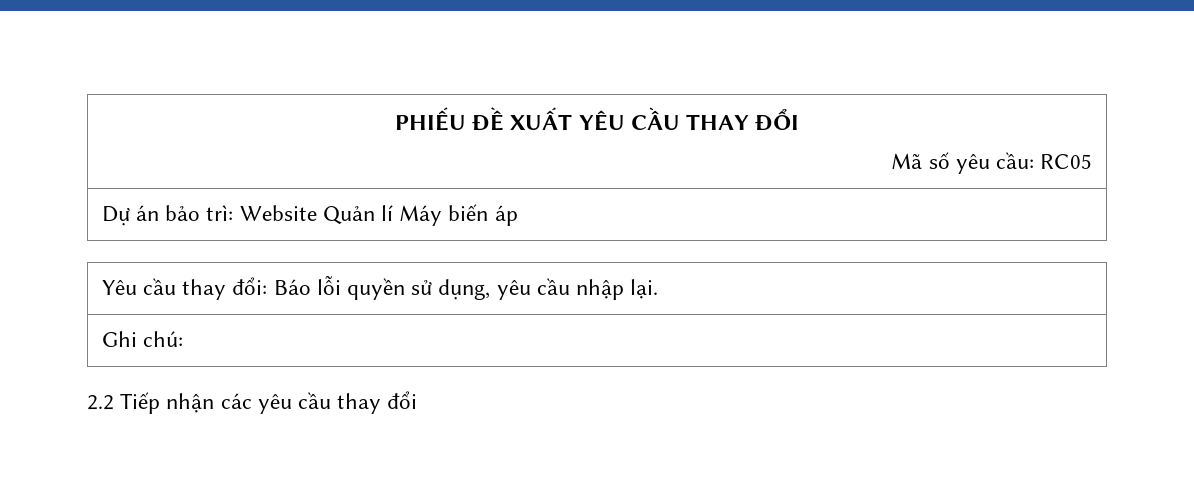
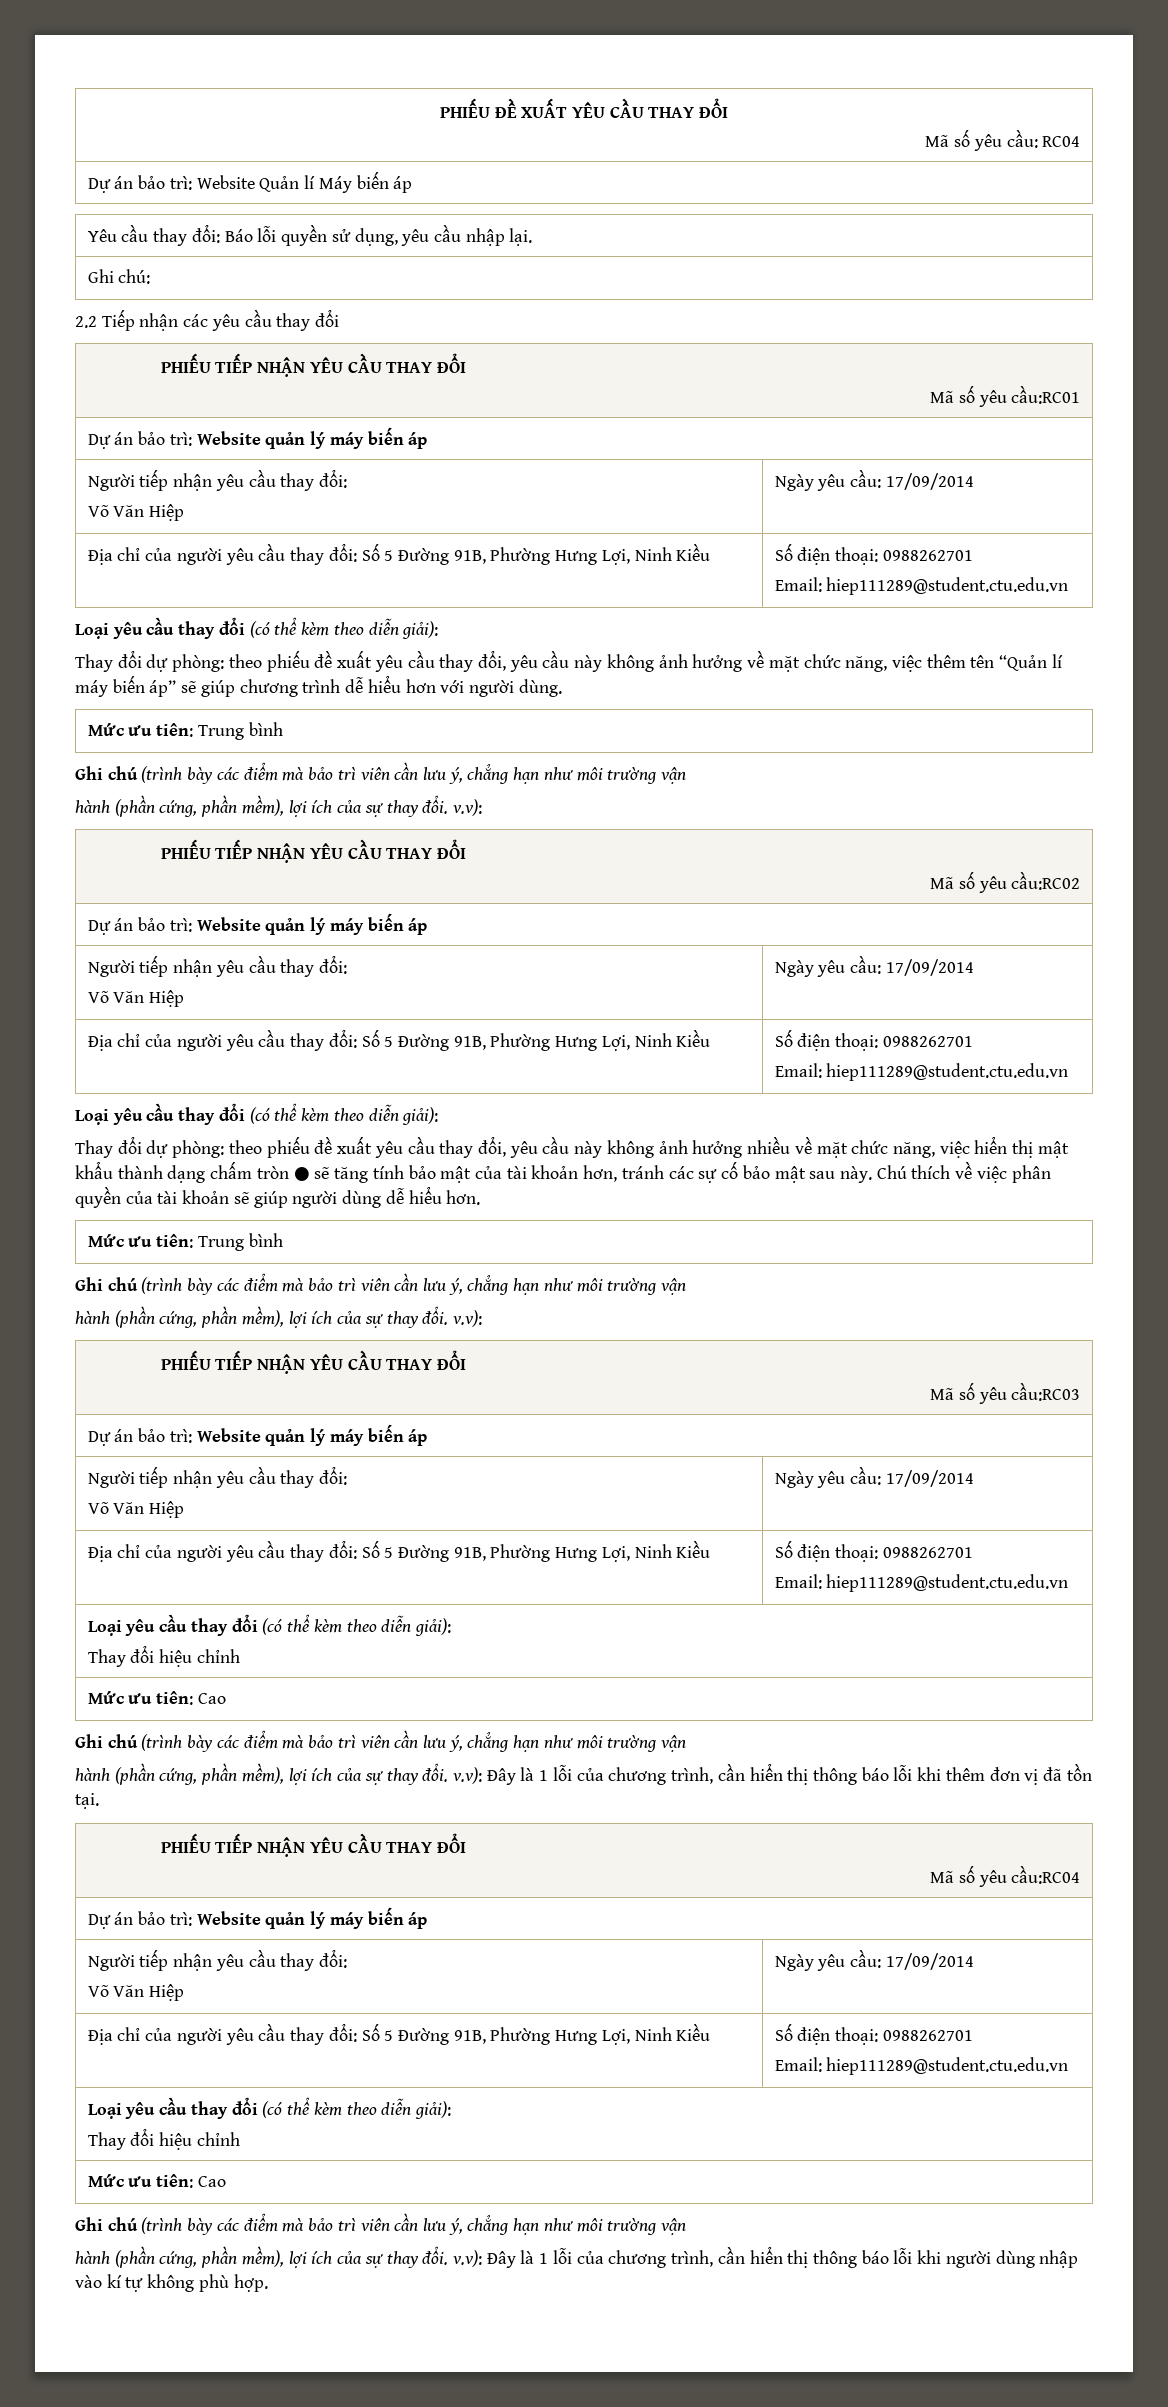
[1040,154,1093,169] RC05 -> [1042,136,1081,147] RC04
(418, 400) none -> [160,353,467,377] [930,385,1081,407] [87,427,428,449] [87,469,348,491] [87,504,185,521] [774,469,974,491] [87,543,711,565] [774,543,973,565] [774,577,1069,595] [75,617,439,639] [75,650,1063,672] [75,675,562,697] [87,722,283,740] [75,762,687,784] [75,795,482,817] [160,839,467,863] [930,871,1081,893] [87,913,428,935] [87,955,348,977] [87,990,185,1007] [774,955,974,977] [87,1029,711,1051] [774,1029,973,1051] [774,1063,1069,1081] [75,1103,439,1125] [75,1136,1069,1158] [75,1161,1051,1183] [75,1186,481,1208] [87,1233,283,1251] [75,1273,687,1295] [75,1306,482,1328] [160,1350,467,1374] [930,1382,1081,1404] [87,1424,428,1446] [87,1466,348,1488] [87,1501,185,1518] [774,1466,974,1488] [87,1540,711,1562] [774,1540,973,1562] [774,1574,1069,1592] [87,1614,451,1636] [87,1645,240,1667] [87,1691,226,1705] [75,1730,687,1752] [75,1763,1092,1785] [75,1793,99,1809] [160,1833,467,1857] [930,1865,1081,1887] [87,1907,428,1929] [87,1949,348,1971] [87,1984,185,2001] [774,1949,974,1971] [87,2023,711,2045] [774,2023,973,2045] [774,2057,1069,2075] [87,2097,451,2119] [87,2128,240,2150] [87,2174,226,2188] [75,2213,687,2235] [75,2246,1079,2268] [75,2274,268,2292] // PHIẾU TIẾP NHẬN YÊU CẦU THAY ĐỔI // Mã số yêu cầu:RC01 // Dự án bảo trì: Website quản lý máy biến áp // Người tiếp nhận yêu cầu thay đổi: // Võ Văn Hiệp | Ngày yêu cầu: 17/09/2014 // Địa chỉ của người yêu cầu thay đổi: Số 5 Đường 91B, Phường Hưng Lợi, Ninh Kiều | Số điện thoại: 0988262701 // Email: hiep111289@student.ctu.edu.vn // Loại yêu cầu thay đổi (có thể kèm theo diễn giải): // Thay đổi dự phòng: theo phiếu đề xuất yêu cầu thay đổi, yêu cầu này không ảnh hưởng về mặt chức năng, việc thêm tên “Quản lí máy biến áp” sẽ giúp chương trình dễ hiểu hơn với người dùng. // Mức ưu tiên: Trung bình // Ghi chú (trình bày các điểm mà bảo trì viên cần lưu ý, chẳng hạn như môi trường vận // hành (phần cứng, phần mềm), lợi ích của sự thay đổi. v.v): // PHIẾU TIẾP NHẬN YÊU CẦU THAY ĐỔI // Mã số yêu cầu:RC02 // Dự án bảo trì: Website quản lý máy biến áp // Người tiếp nhận yêu cầu thay đổi: // Võ Văn Hiệp | Ngày yêu cầu: 17/09/2014 // Địa chỉ của người yêu cầu thay đổi: Số 5 Đường 91B, Phường Hưng Lợi, Ninh Kiều | Số điện thoại: 0988262701 // Email: hiep111289@student.ctu.edu.vn // Loại yêu cầu thay đổi (có thể kèm theo diễn giải): // Thay đổi dự phòng: theo phiếu đề xuất yêu cầu thay đổi, yêu cầu này không ảnh hưởng nhiều về mặt chức năng, việc hiển thị mật khẩu thành dạng chấm tròn ● sẽ tăng tính bảo mật của tài khoản hơn, tránh các sự cố bảo mật sau này. Chú thích về việc phân quyền của tài khoản sẽ giúp người dùng dễ hiểu hơn. // Mức ưu tiên: Trung bình // Ghi chú (trình bày các điểm mà bảo trì viên cần lưu ý, chẳng hạn như môi trường vận // hành (phần cứng, phần mềm), lợi ích của sự thay đổi. v.v): // PHIẾU TIẾP NHẬN YÊU CẦU THAY ĐỔI // Mã số yêu cầu:RC03 // Dự án bảo trì: Website quản lý máy biến áp // Người tiếp nhận yêu cầu thay đổi: // Võ Văn Hiệp | Ngày yêu cầu: 17/09/2014 // Địa chỉ của người yêu cầu thay đổi: Số 5 Đường 91B, Phường Hưng Lợi, Ninh Kiều | Số điện thoại: 0988262701 // Email: hiep111289@student.ctu.edu.vn // Loại yêu cầu thay đổi (có thể kèm theo diễn giải): // Thay đổi hiệu chỉnh // Mức ưu tiên: Cao // Ghi chú (trình bày các điểm mà bảo trì viên cần lưu ý, chẳng hạn như môi trường vận // hành (phần cứng, phần mềm), lợi ích của sự thay đổi. v.v): Đây là 1 lỗi của chương trình, cần hiển thị thông báo lỗi khi thêm đơn vị đã tồn tại. // PHIẾU TIẾP NHẬN YÊU CẦU THAY ĐỔI // Mã số yêu cầu:RC04 // Dự án bảo trì: Website quản lý máy biến áp // Người tiếp nhận yêu cầu thay đổi: // Võ Văn Hiệp | Ngày yêu cầu: 17/09/2014 // Địa chỉ của người yêu cầu thay đổi: Số 5 Đường 91B, Phường Hưng Lợi, Ninh Kiều | Số điện thoại: 0988262701 // Email: hiep111289@student.ctu.edu.vn // Loại yêu cầu thay đổi (có thể kèm theo diễn giải): // Thay đổi hiệu chỉnh // Mức ưu tiên: Cao // Ghi chú (trình bày các điểm mà bảo trì viên cần lưu ý, chẳng hạn như môi trường vận // hành (phần cứng, phần mềm), lợi ích của sự thay đổi. v.v): Đây là 1 lỗi của chương trình, cần hiển thị thông báo lỗi khi người dùng nhập vào kí tự không phù hợp.

